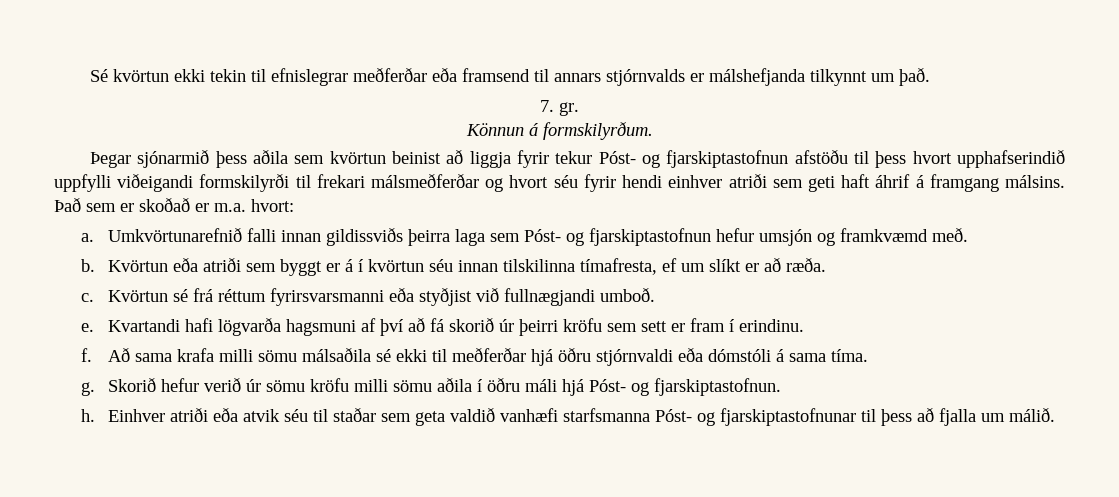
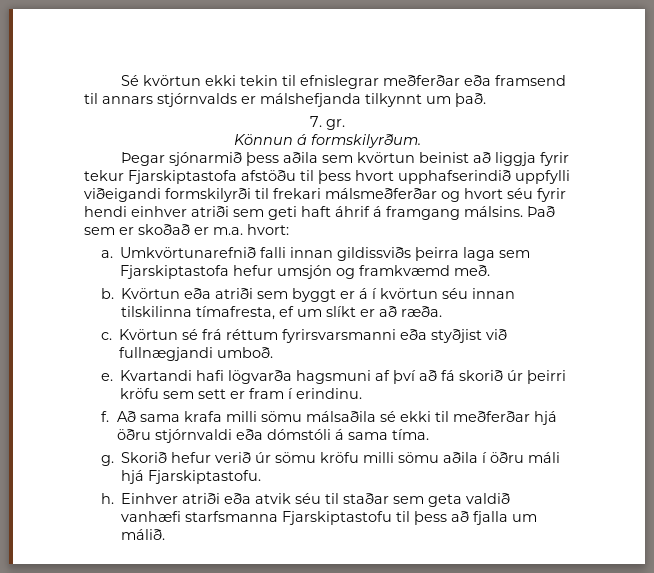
[598,150,789,168] Póst- og fjarskiptastofnun -> [128,170,237,184] Fjarskiptastofa
[524,228,712,246] Póst- og fjarskiptastofnun -> [119,265,229,279] Fjarskiptastofa
[589,378,782,396] Póst- og fjarskiptastofnun. -> [147,470,261,484] Fjarskiptastofu.
[655,408,857,426] Póst- og fjarskiptastofnunar -> [281,511,392,525] Fjarskiptastofu

